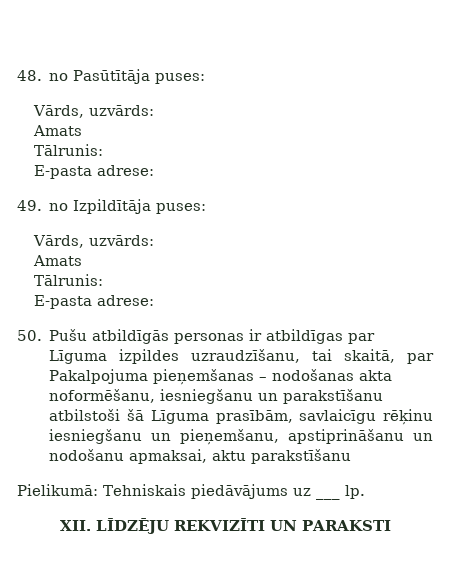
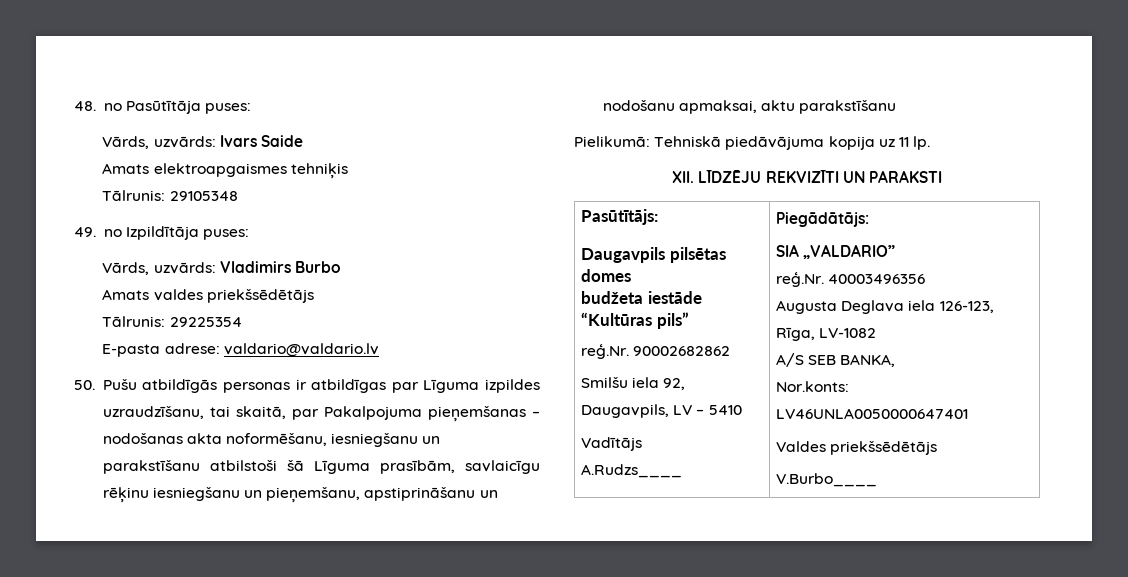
[33,125,83,136] [34,144,104,156] [34,165,155,179] // Amats // Tālrunis: // E-pasta adrese: -> [219,135,304,147] [102,163,348,179] [102,190,238,201] Ivars Saide // Amats elektroapgaismes tehniķis // Tālrunis: 29105348
[33,255,83,266] [34,274,104,286] [34,295,155,309] // Amats // Tālrunis: // E-pasta adrese: -> [219,261,342,273] [102,289,314,303] [102,316,242,327] [102,343,379,357] Vladimirs Burbo // Amats valdes priekšsēdētājs // Tālrunis: 29225354 // E-pasta adrese: valdario@valdario.lv
[103,484,311,499] [315,496,340,500] Tehniskais piedāvājums uz ___ -> [654,136,909,150] Tehniskā piedāvājuma kopija uz 11
(391, 525) none -> [580,209,658,225] [580,247,726,263] [580,269,631,282] [580,291,702,304] [580,312,689,329] [580,344,731,359] [580,377,686,390] [580,404,742,418] [580,437,642,451] [580,464,682,478] [775,212,869,227] [775,244,896,259] [775,272,926,287] [775,300,994,314] [775,327,877,341] [775,353,896,367] [775,381,849,392] [775,408,968,419] [775,441,938,455] [775,473,877,487] // Pasūtītājs: // Daugavpils pilsētas domes // budžeta iestāde “Kultūras pils” // reģ.Nr. 90002682862 // Smilšu iela 92, Daugavpils, LV – 5410 // Vadītājs // A.Rudzs____ | Piegādātājs: // SIA „VALDARIO” // reģ.Nr. 40003496356 // Augusta Deglava iela 126-123, Rīga, LV-1082 // A/S SEB BANKA, // Nor.konts: LV46UNLA0050000647401 // Valdes priekšsēdētājs // V.Burbo____

